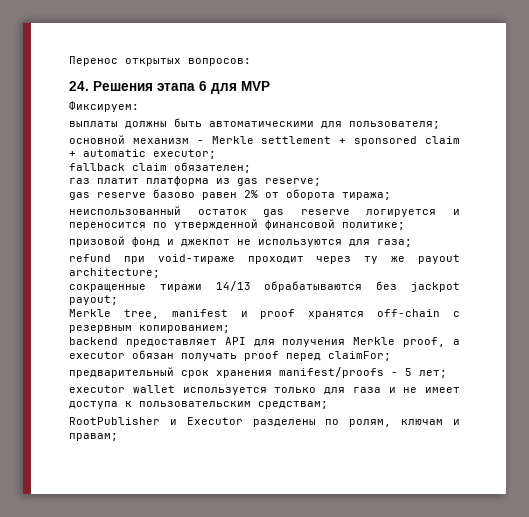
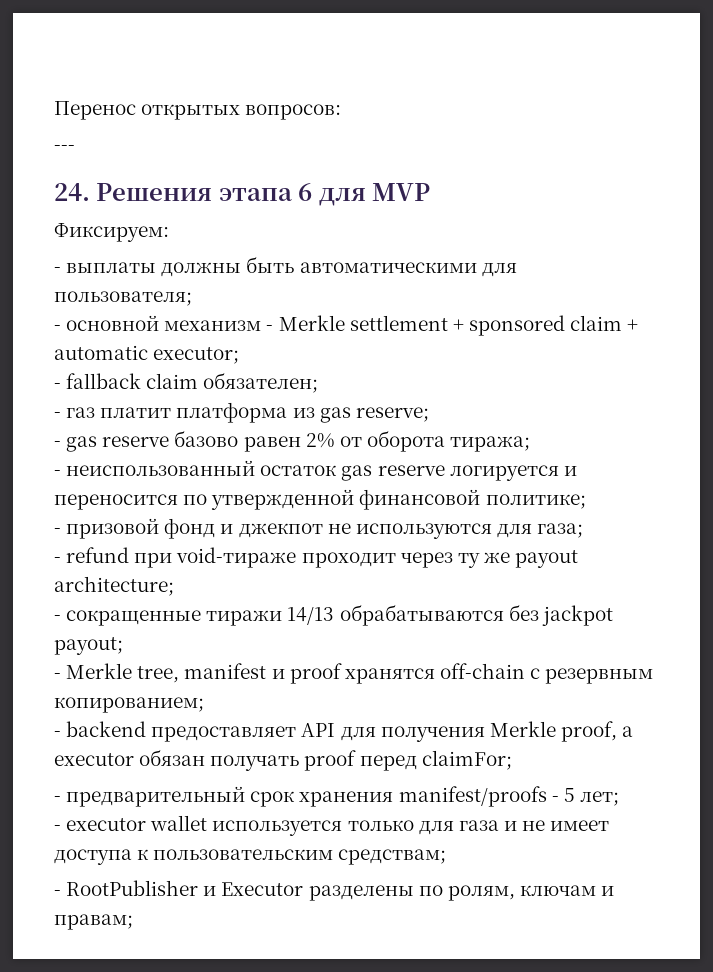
(251, 62) none -> [54,145,75,151] // ---
(139, 106) none -> [54,267,61,273] -
(440, 125) none -> [54,325,61,331] -
(216, 154) none -> [54,383,61,389] -
(251, 167) none -> [54,412,61,418] -
(321, 182) none -> [54,441,61,447] -
(391, 196) none -> [54,470,61,476] -
(405, 226) none -> [54,528,61,534] -
(412, 243) none -> [54,557,61,563] -
(160, 273) none -> [54,615,61,621] -
(118, 300) none -> [54,673,61,679] -
(230, 329) none -> [54,731,61,737] -
(391, 356) none -> [54,796,61,802] -
(447, 374) none -> [54,825,61,831] -
(328, 405) none -> [54,890,61,896] -

